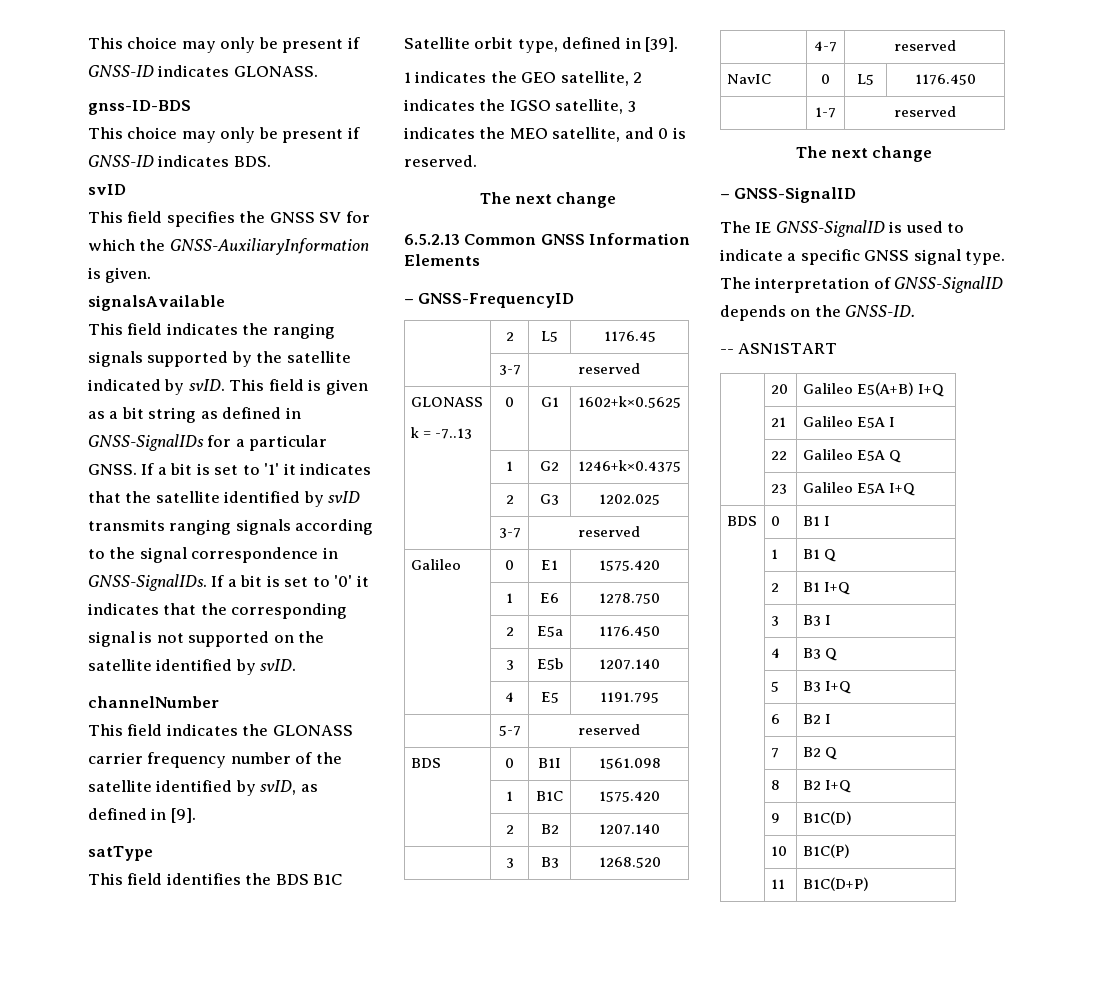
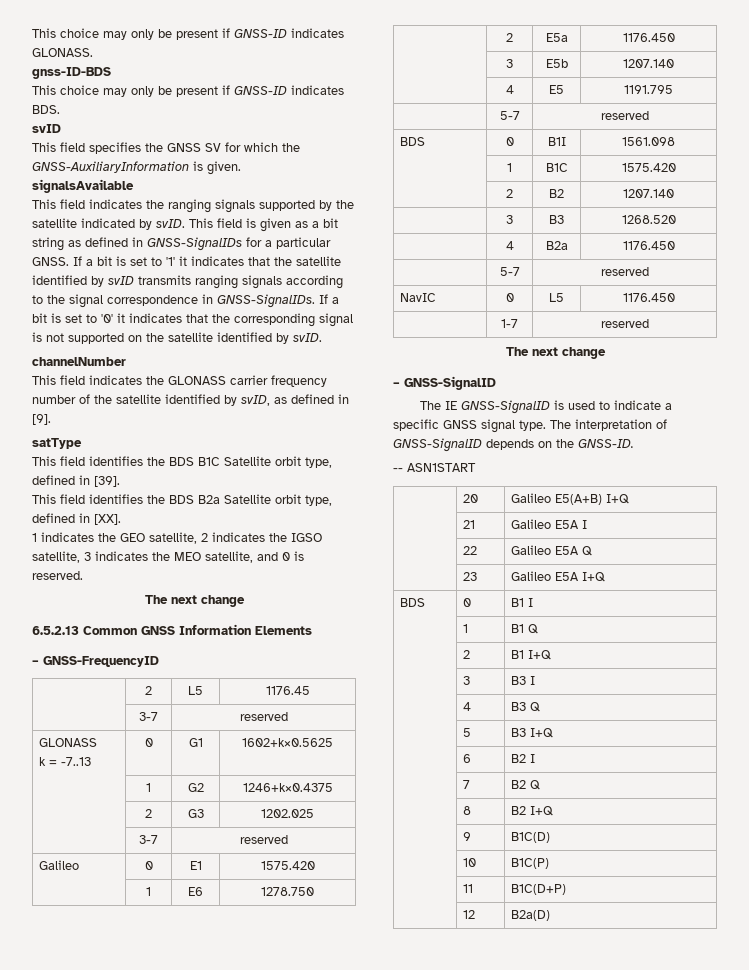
(679, 44) none -> [32,494,332,506] [32,513,121,525] // This field identifies the BDS B2a Satellite orbit type, defined in [XX].
[814,41,837,52] 4-7 -> [505,241,514,250] [545,241,568,250] [622,241,675,250] [499,267,520,276] 4 | B2a | 1176.450 // | 5-7
(869, 884) none -> [463,910,476,919] [511,910,551,921] // | 12 | B2a(D)

